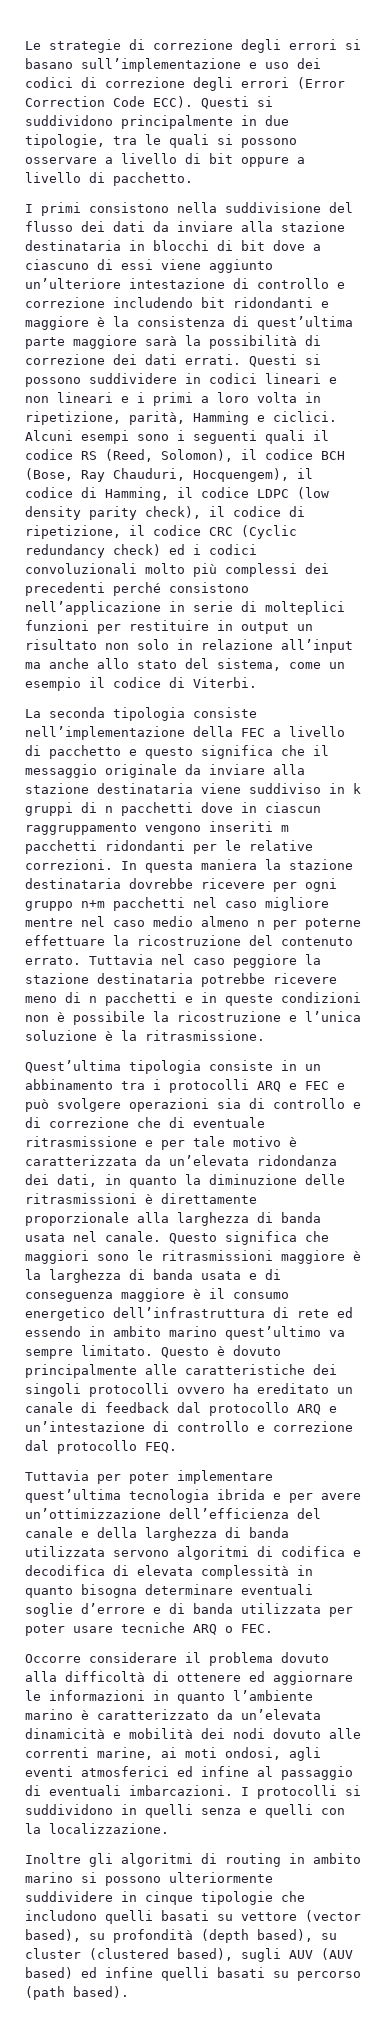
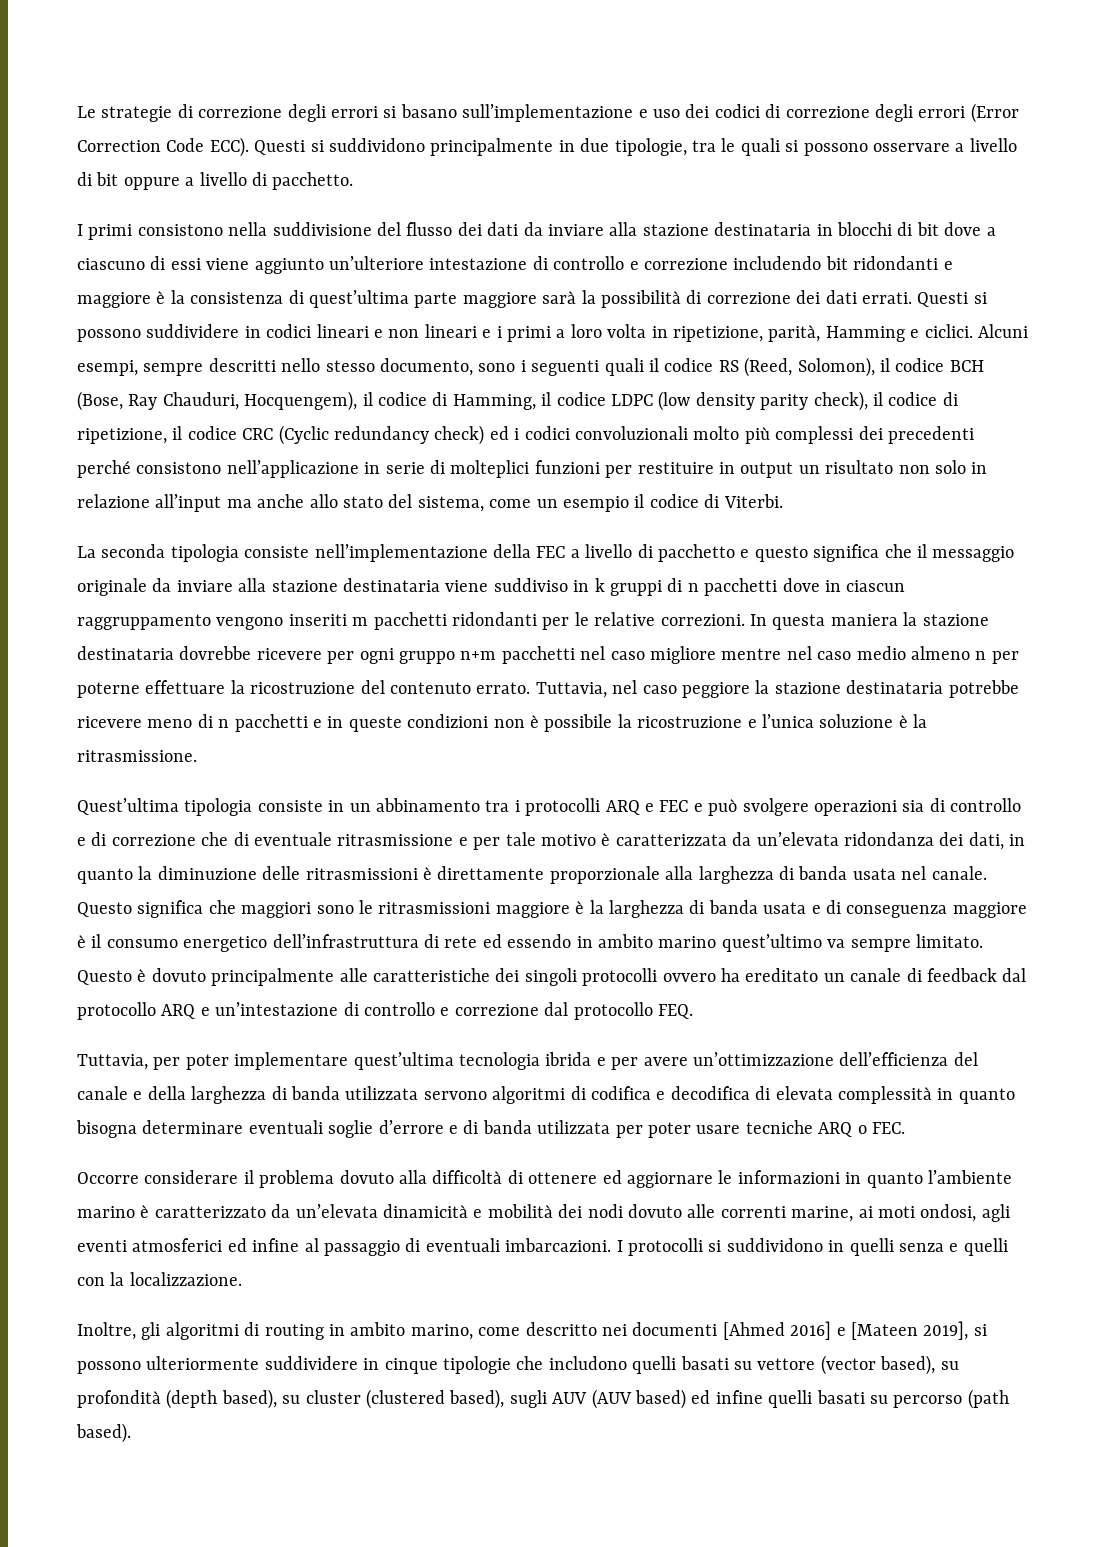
[81,430,129,444] esempi -> [77,358,473,376] esempi, sempre descritti nello stesso documento,
[89,954,153,965] Tuttavia -> [535,682,607,698] Tuttavia,
[25,1470,89,1481] Tuttavia -> [77,1054,148,1070] Tuttavia,
[25,1853,81,1864] Inoltre -> [77,1322,136,1340] Inoltre,
[25,1872,73,1883] marino -> [410,1321,969,1340] marino, come descritto nei documenti [Ahmed 2016] e [Mateen 2019],

